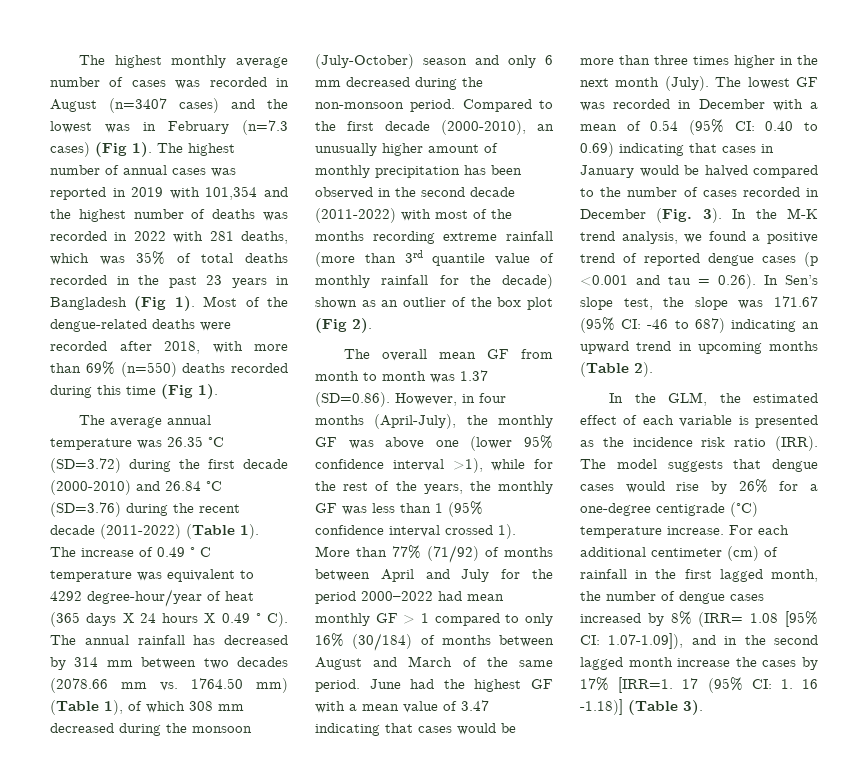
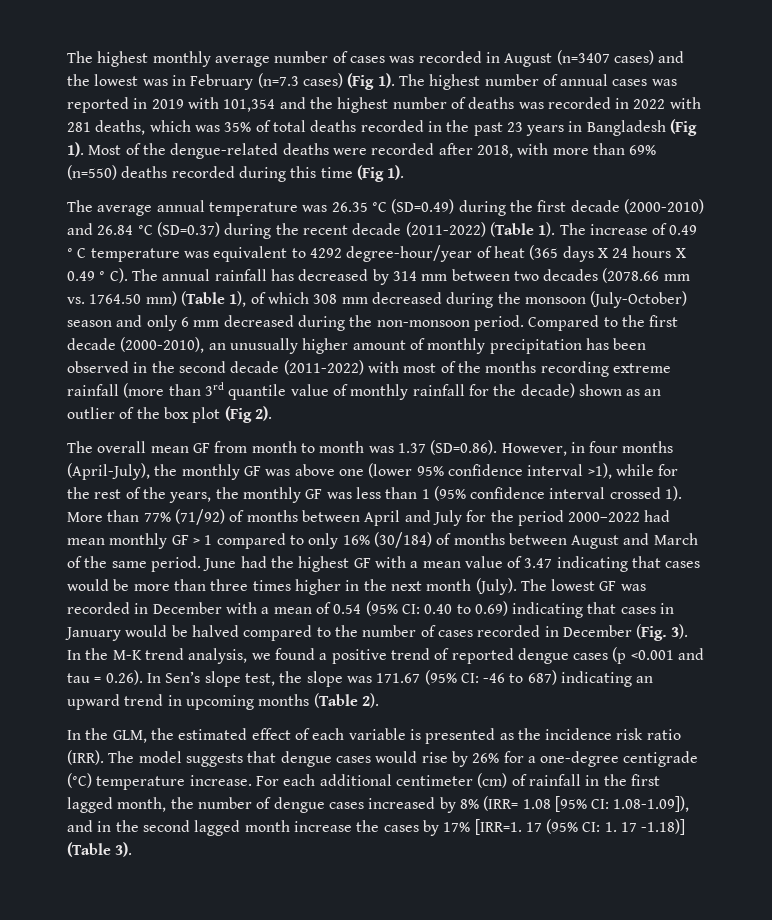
[50,458,121,473] (SD=3.72) -> [391,199,455,214] (SD=0.49)
[50,502,121,517] (SD=3.76) -> [156,222,220,237] (SD=0.37)
[608,633,684,649] 1.07-1.09]), -> [613,796,690,812] 1.08-1.09]),
[802,679,818,689] 16 -> [621,822,638,832] 17

